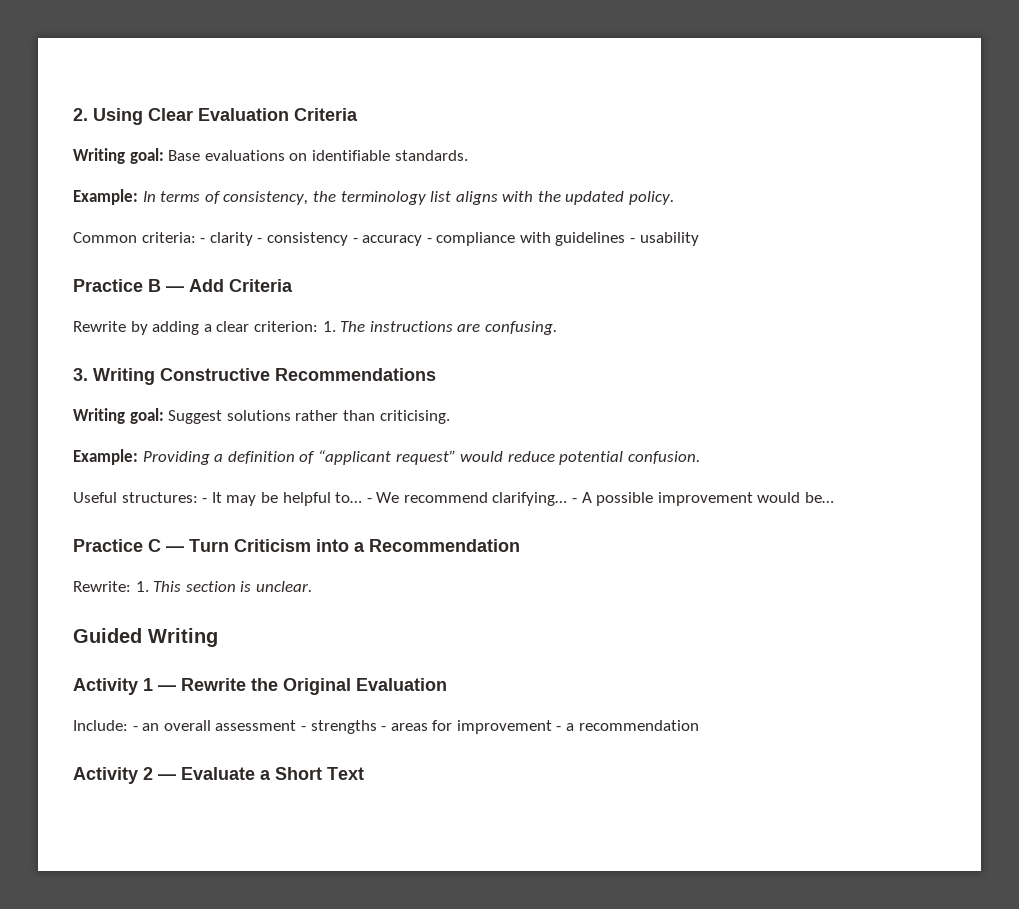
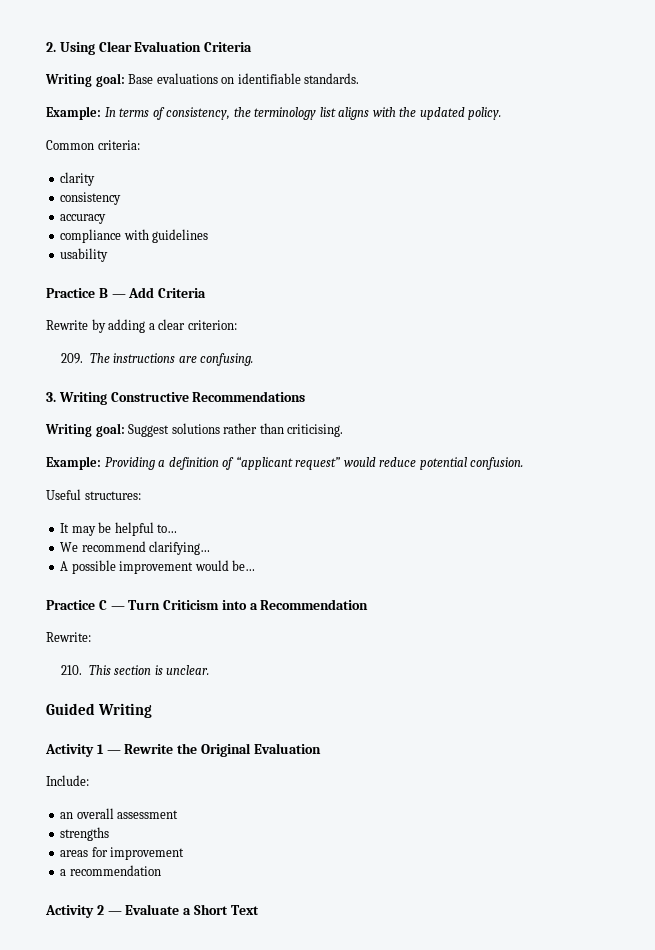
[200,238,206,243] - -> (140, 145) //
[257,238,263,243] - -> (96, 179) //
[352,238,358,243] - -> (122, 198) //
[426,238,432,243] - -> (107, 219) //
[630,238,636,243] - -> (209, 236) //
[322,321,336,332] 1. -> [61,353,84,364] // 209.
[202,498,208,503] - -> (141, 495) //
[366,498,372,503] - -> (178, 528) //
[572,498,578,503] - -> (211, 548) //
[135,581,149,592] 1. -> [61,665,83,675] // 210.
[132,726,138,731] - -> (89, 780) //
[300,726,306,731] - -> (179, 814) //
[381,726,387,731] - -> (110, 834) //
[556,726,562,731] - -> (185, 853) //

